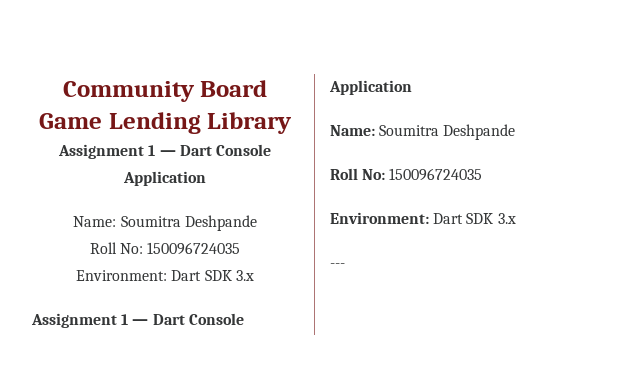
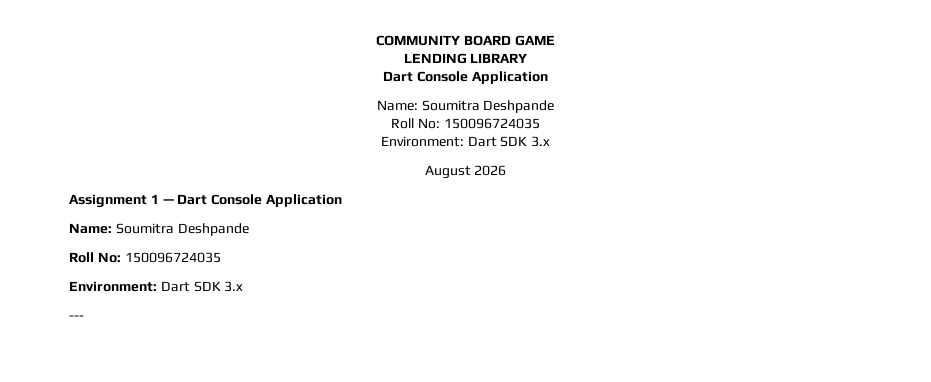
[62,80,268,102] [38,112,293,134] [58,144,176,159] Community Board Game Lending Library // Assignment 1 — -> [376,35,555,46] [403,53,528,64] COMMUNITY BOARD GAME // LENDING LIBRARY //
(254, 275) none -> [424,165,507,179] // August 2026

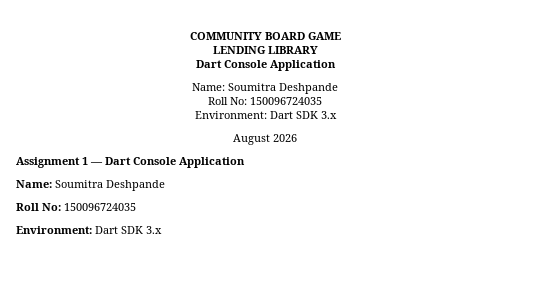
[69,315,84,320] // --- -> (162, 230) none

